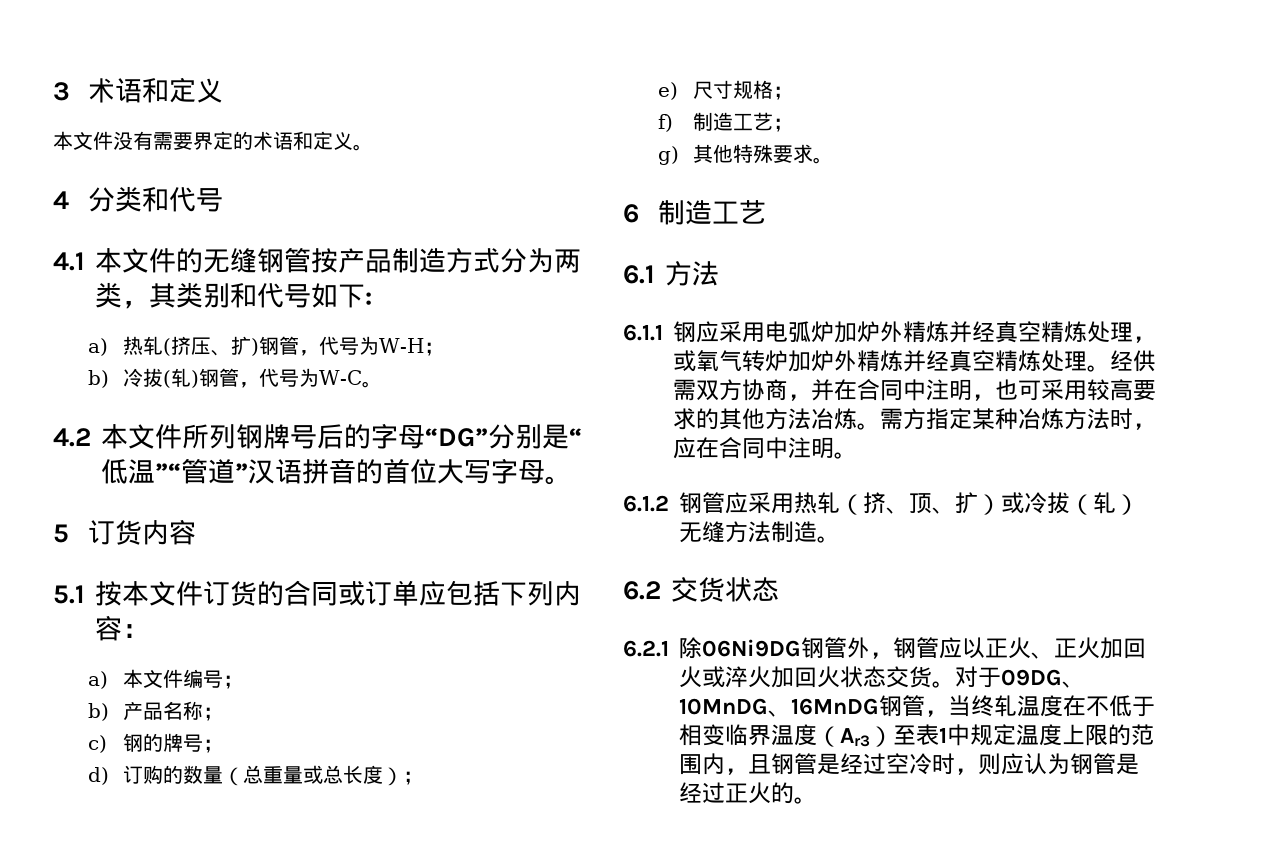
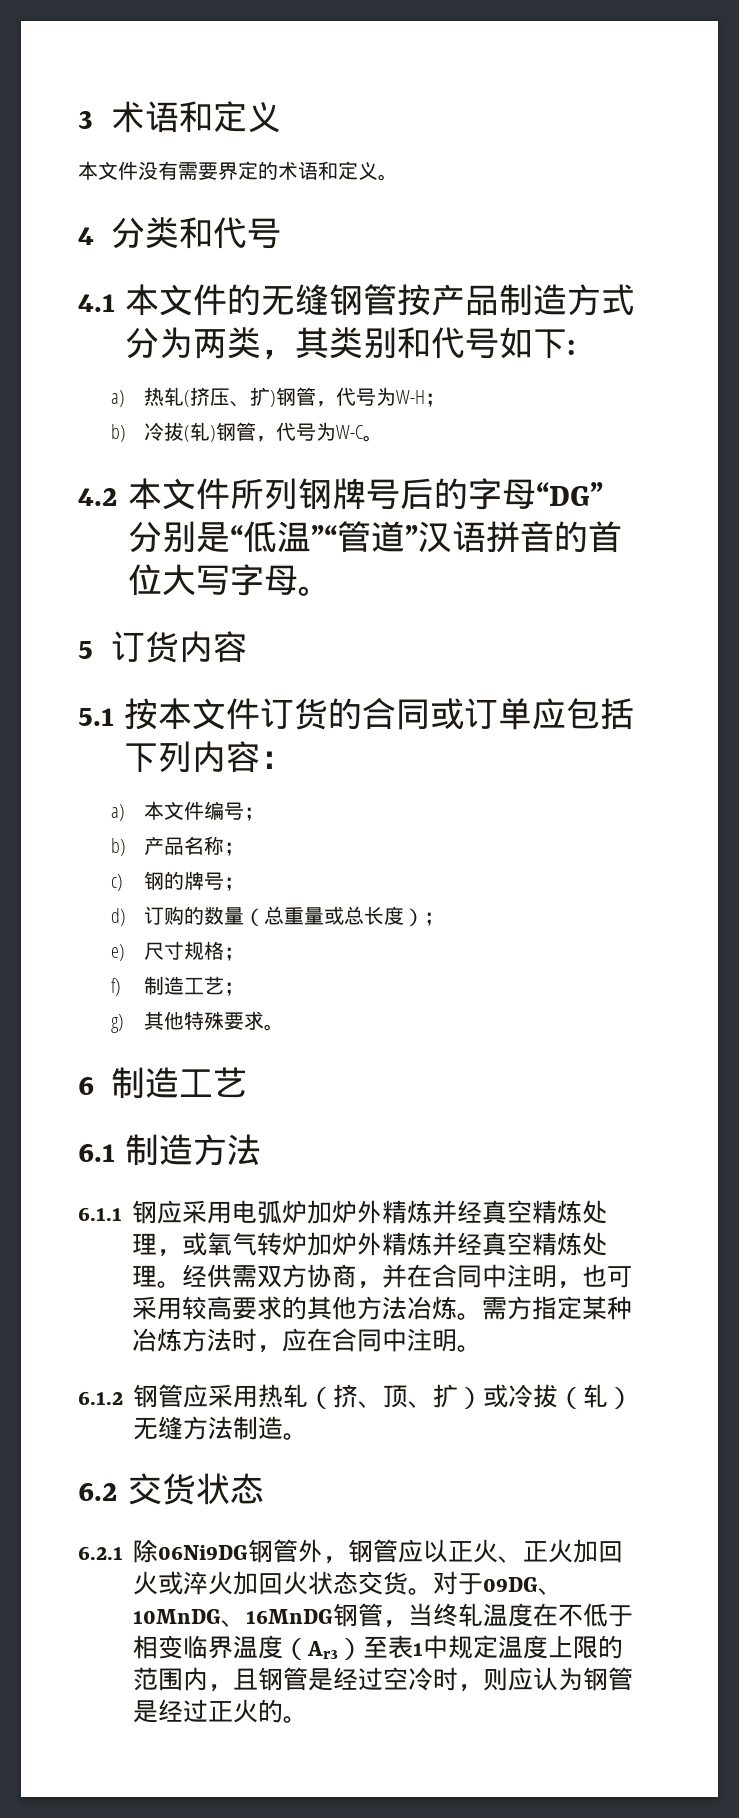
(655, 274) none -> [125,1134,193,1166] 制造

